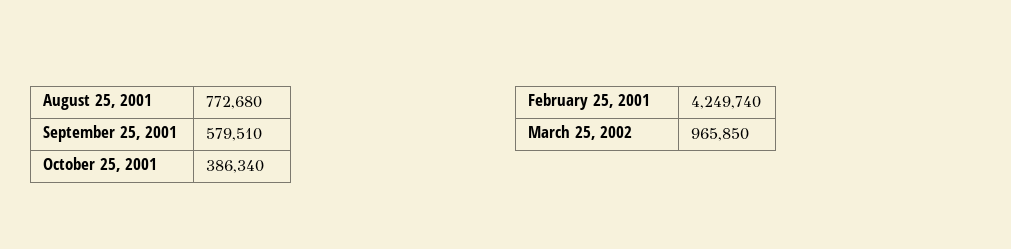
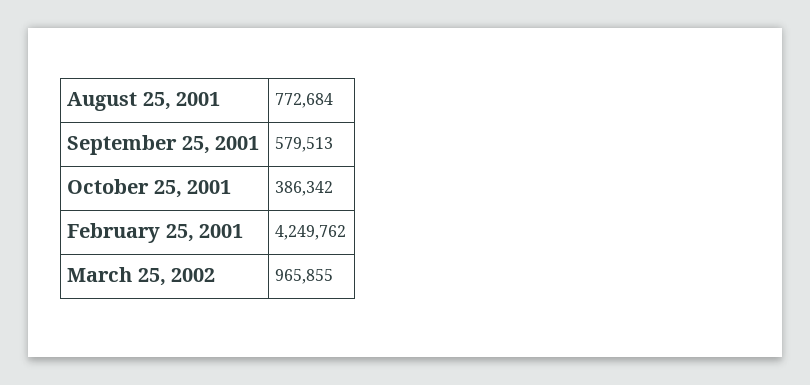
[206,96,263,109] 772,680 -> [275,93,334,108] 772,684
[206,128,263,141] 579,510 -> [275,137,334,152] 579,513
[206,160,265,173] 386,340 -> [275,181,334,196] 386,342
[691,96,762,109] 4,249,740 -> [275,225,347,240] 4,249,762
[691,128,750,141] 965,850 -> [275,269,334,284] 965,855

